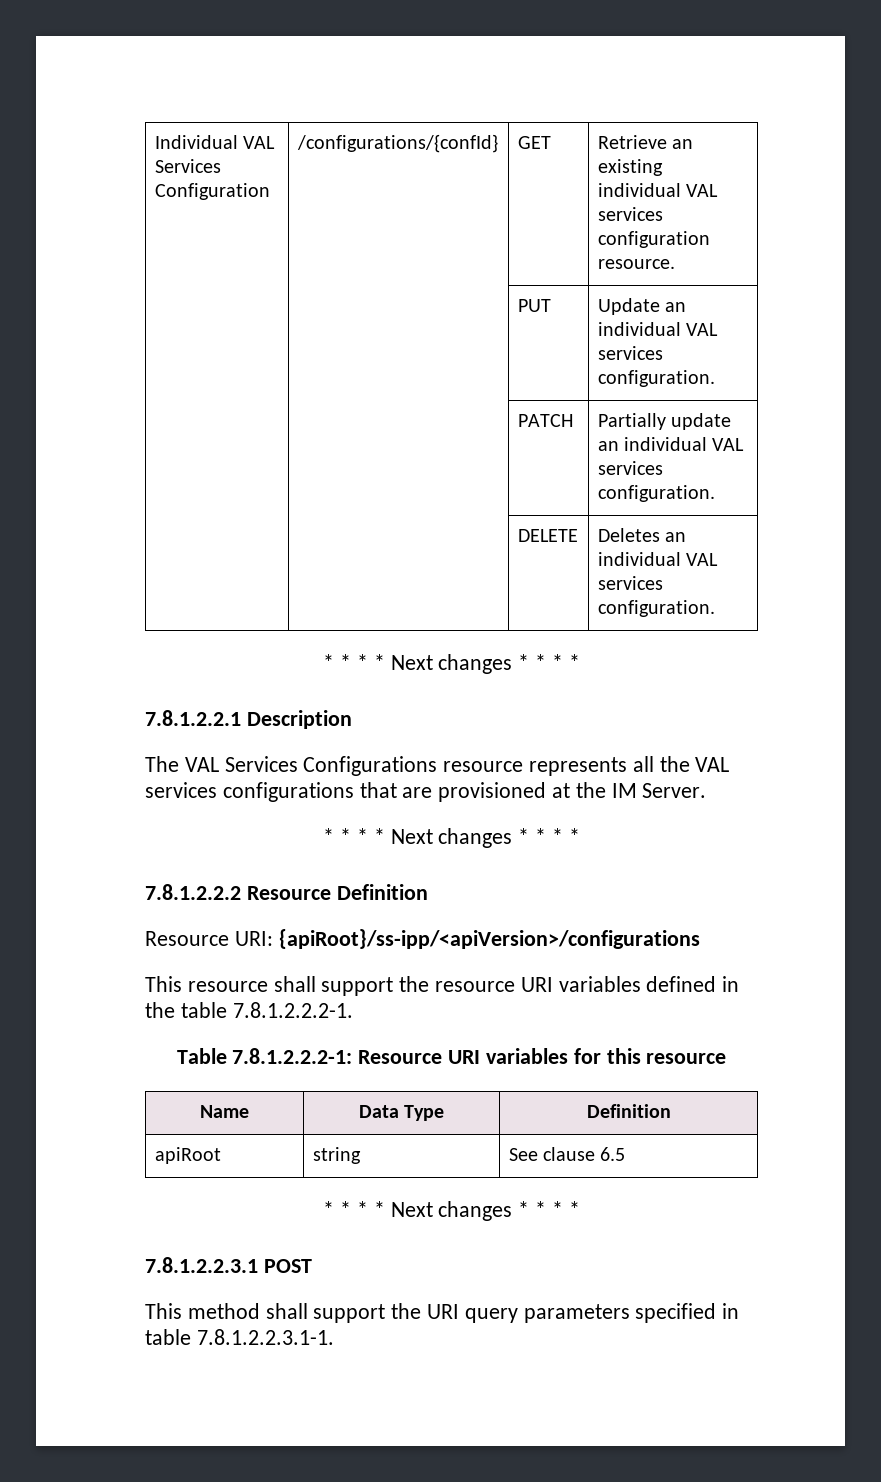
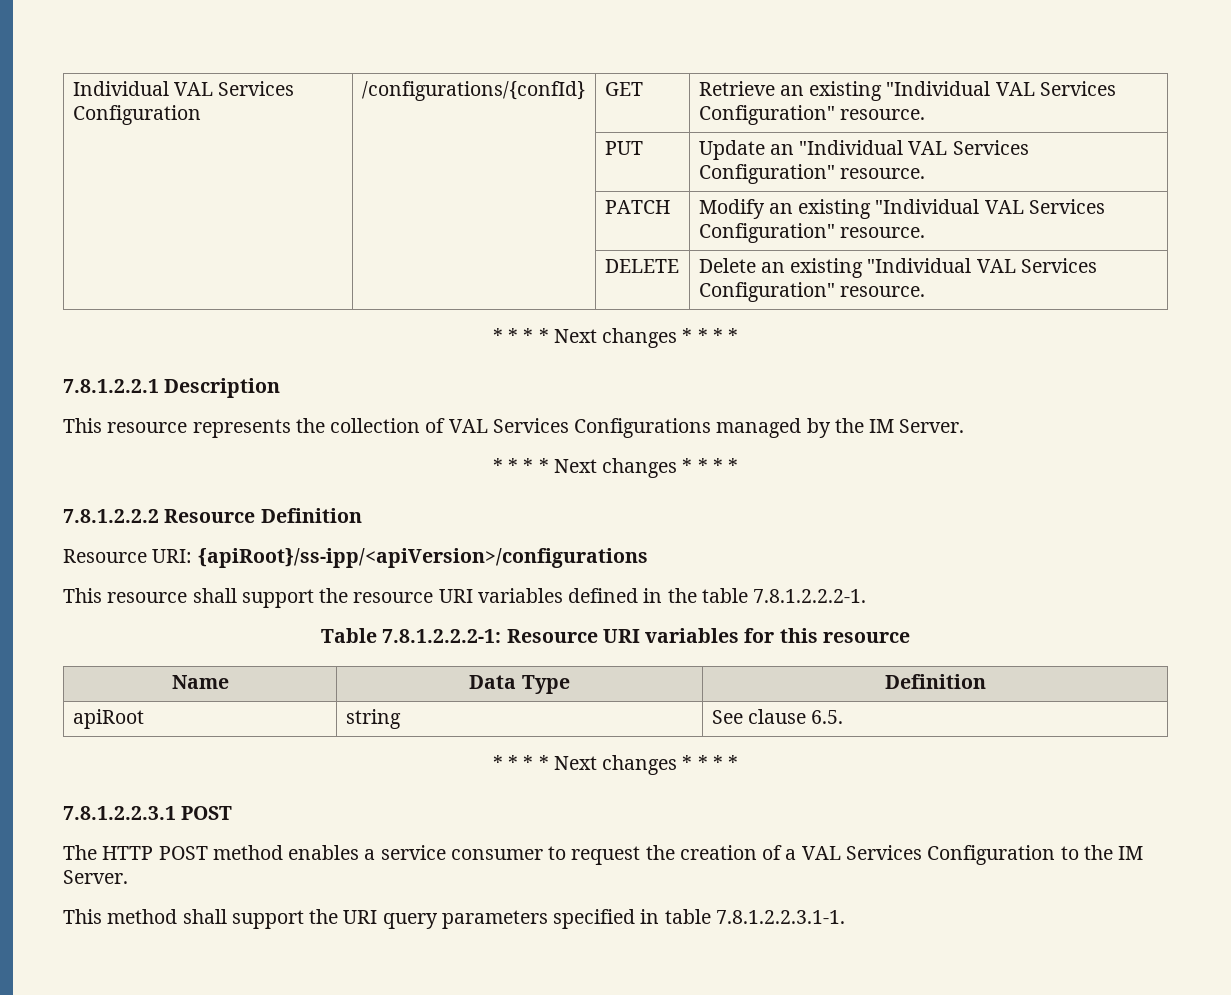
[597,183,718,197] [597,207,663,221] [597,231,710,248] individual VAL services configuration -> [886,81,1116,96] [698,105,835,125] "Individual VAL Services Configuration"
[597,322,718,336] [597,346,663,360] [597,370,715,387] [517,414,573,427] [597,413,731,430] [597,437,745,451] [597,461,663,475] [597,485,715,502] [517,529,578,542] [597,528,686,542] [597,552,718,566] [597,576,663,590] [597,600,715,617] individual VAL services configuration. // | | PATCH | Partially update an individual VAL services configuration. // | | DELETE | Deletes an individual VAL services configuration. -> [799,140,1029,155] [698,164,925,184] [604,200,670,214] [698,199,1105,219] [698,223,925,243] [604,259,679,273] [698,258,1097,278] [698,282,925,302] "Individual VAL Services Configuration" resource. // | | PATCH | Modify an existing "Individual VAL Services Configuration" resource. // | | DELETE | Delete an existing "Individual VAL Services Configuration" resource.
[145,756,730,776] [145,782,571,802] The VAL Services Configurations resource represents all the VAL services configurations that are provisioned at -> [63,418,831,438] This resource represents the collection of VAL Services Configurations managed by
[600,1147,626,1161] 6.5 -> [811,710,844,724] 6.5.
(312, 1266) none -> [63,845,1144,865] [63,870,128,884] // The HTTP POST method enables a service consumer to request the creation of a VAL Services Configuration to the IM Server.

